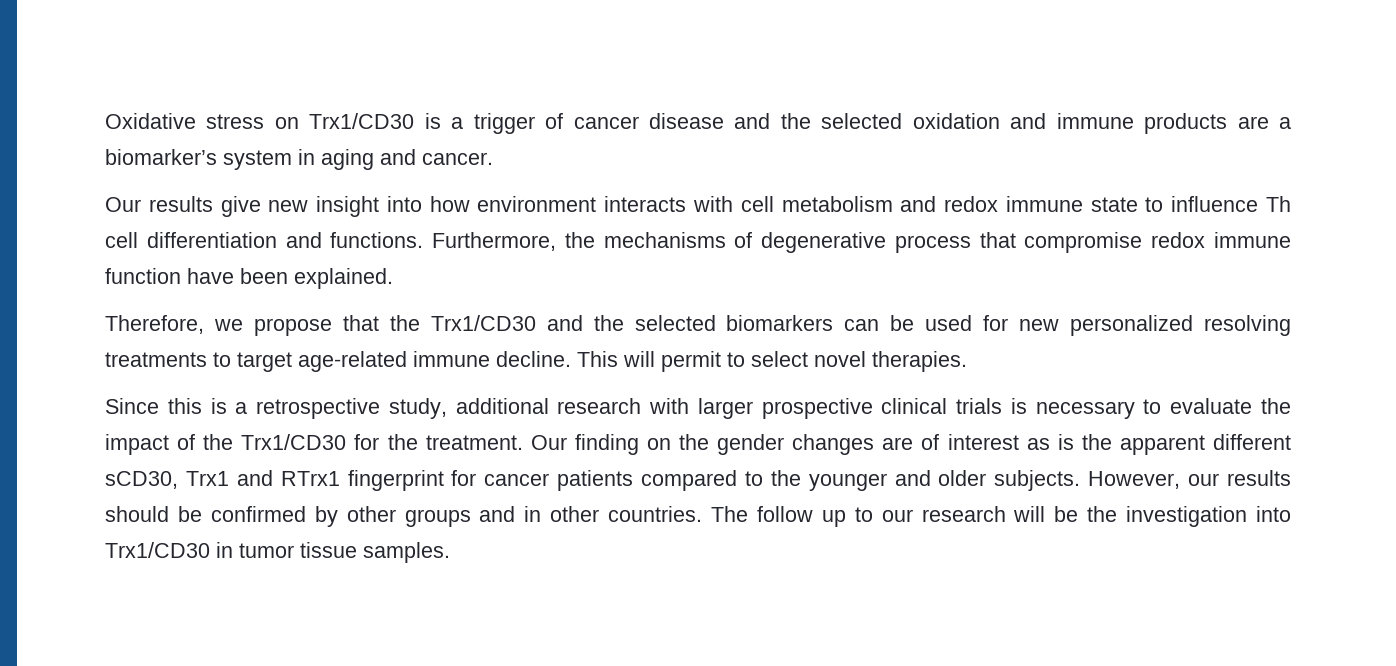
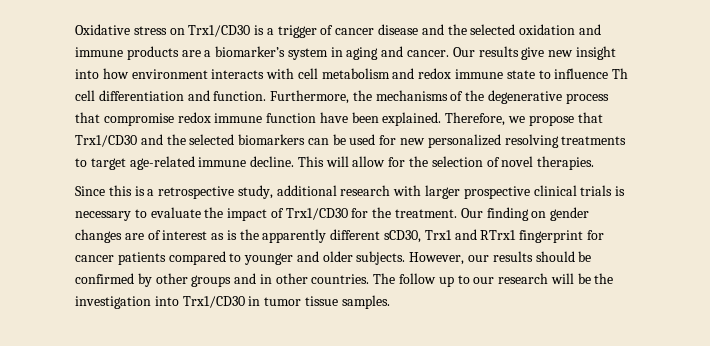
(493, 158) // -> (450, 53) none
[330,232,424,248] functions. -> [213,91,267,101] function.
(753, 240) none -> [465,90,485,101] the
(393, 278) // -> (442, 119) none
[389,315,420,331] the -> (603, 117) none
[661,351,808,372] permit to select -> [352,156,500,167] allow for the selection of
[203,434,234,450] the -> (284, 213) none
[679,434,710,450] the -> (547, 214) none
[1119,435,1205,455] apparent -> [262,229,327,243] apparently
[770,470,801,486] the -> (242, 257) none

